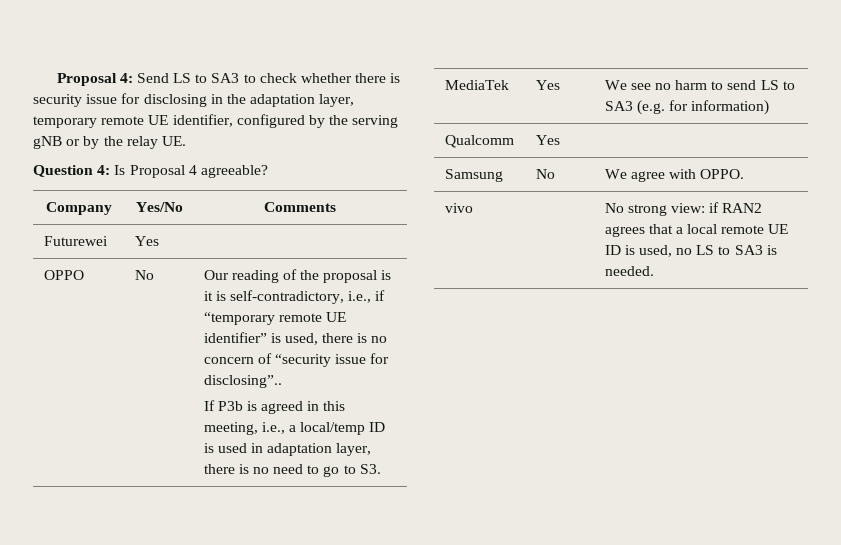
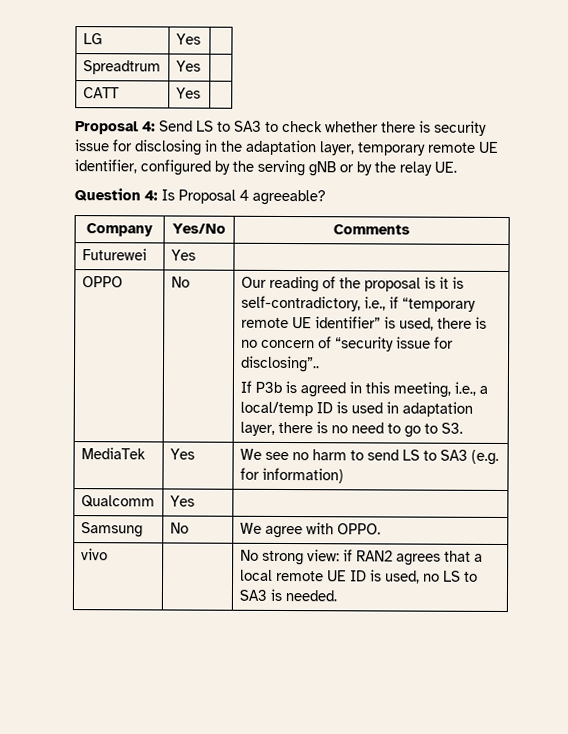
(56, 79) none -> [82,33,103,45] [175,33,201,45] [82,60,161,75] [175,60,201,72] [82,87,120,99] [175,87,201,99] LG | Yes | // Spreadtrum | Yes | // CATT | Yes | //

